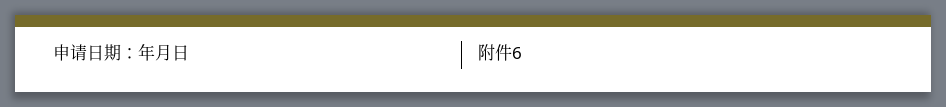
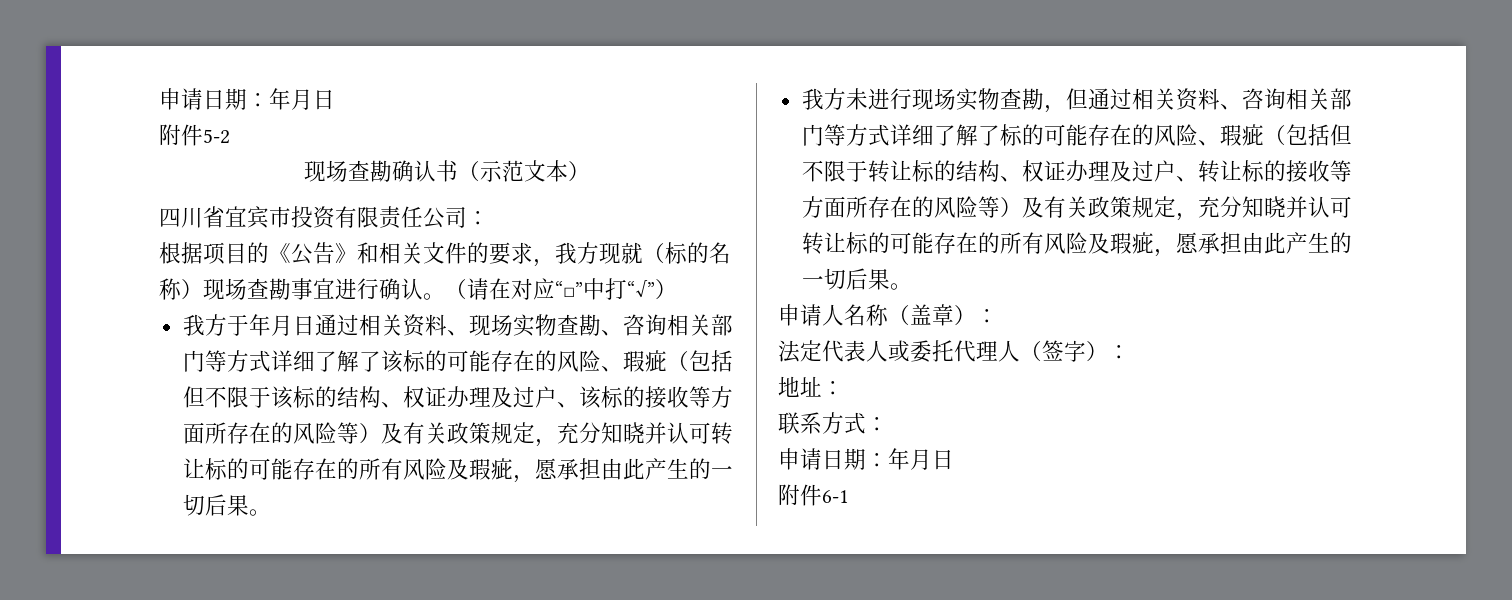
[53,43,189,61] [478,44,522,61] 申请日期：年月日 // 附件6 -> [159,88,335,110] [159,124,230,146] [303,160,590,182] [159,206,489,229] [159,242,731,267] [159,278,677,300] [182,314,733,337] [182,350,733,373] [182,386,733,409] [182,422,733,447] [182,458,733,483] [182,494,271,516] [801,88,1352,113] [801,124,1352,146] [801,160,1352,183] [801,196,1352,221] [801,232,1352,257] [801,268,912,290] [778,304,998,326] [778,340,1130,363] [778,376,844,397] [778,412,888,434] [778,448,954,470] [778,484,849,506] 申请日期：年月日 // 附件5-2 // 现场查勘确认书（示范文本） // 四川省宜宾市投资有限责任公司： // 根据项目的《公告》和相关文件的要求，我方现就（标的名称）现场查勘事宜进行确认。（请在对应“□”中打“√”） // 我方于年月日通过相关资料、现场实物查勘、咨询相关部门等方式详细了解了该标的可能存在的风险、瑕疵（包括但不限于该标的结构、权证办理及过户、该标的接收等方面所存在的风险等）及有关政策规定，充分知晓并认可转让标的可能存在的所有风险及瑕疵，愿承担由此产生的一切后果。 // 我方未进行现场实物查勘，但通过相关资料、咨询相关部门等方式详细了解了标的可能存在的风险、瑕疵（包括但不限于转让标的结构、权证办理及过户、转让标的接收等方面所存在的风险等）及有关政策规定，充分知晓并认可转让标的可能存在的所有风险及瑕疵，愿承担由此产生的一切后果。 // 申请人名称（盖章）： // 法定代表人或委托代理人（签字）： // 地址： // 联系方式： // 申请日期：年月日 // 附件6-1

